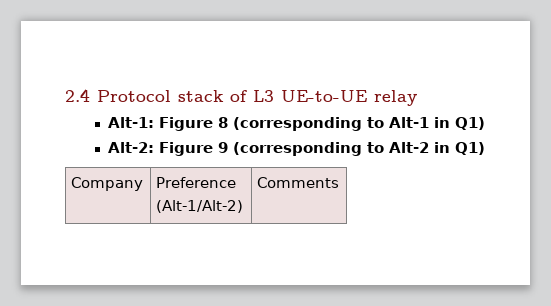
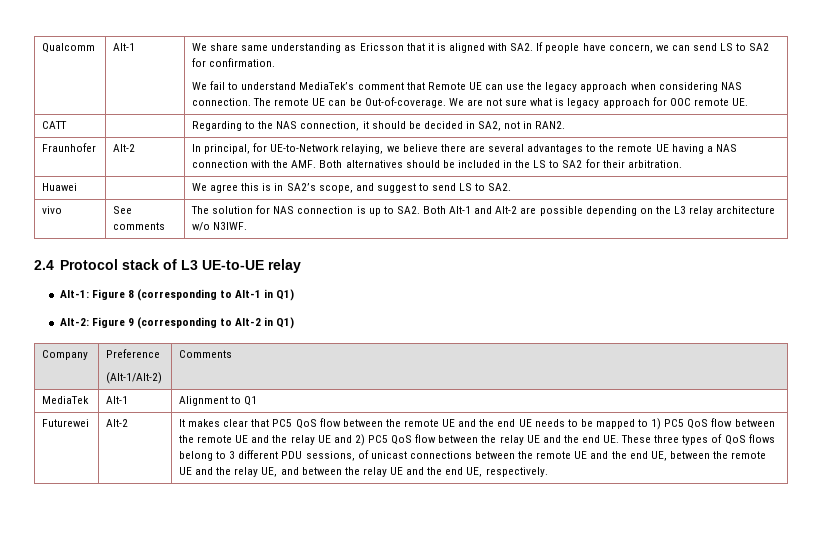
(65, 95) none -> [42,43,96,53] [113,43,136,51] [192,42,770,53] [192,58,276,67] [192,81,742,92] [192,97,748,108] [42,121,68,129] [192,121,566,131] [42,143,97,152] [113,144,136,152] [192,143,737,154] [192,159,682,168] [42,183,78,191] [192,183,512,193] [42,206,63,214] [113,206,133,214] [113,222,166,230] [191,205,776,216] [192,222,248,231] Qualcomm | Alt-1 | We share same understanding as Ericsson that it is aligned with SA2. If people have concern, we can send LS to SA2 for confirmation. // We fail to understand MediaTek’s comment that Remote UE can use the legacy approach when considering NAS connection. The remote UE can be Out-of-coverage. We are not sure what is legacy approach for OOC remote UE. // CATT | | Regarding to the NAS connection, it should be decided in SA2, not in RAN2. // Fraunhofer | Alt-2 | In principal, for UE-to-Network relaying, we believe there are several advantages to the remote UE having a NAS connection with the AMF. Both alternatives should be included in the LS to SA2 for their arbitration. // Huawei | | We agree this is in SA2’s scope, and suggest to send LS to SA2. // vivo | See comments | The solution for NAS connection is up to SA2. Both Alt-1 and Alt-2 are possible depending on the L3 relay architecture w/o N3IWF. //
(340, 182) none -> [42,396,90,404] [106,396,129,404] [179,396,258,406] [42,419,90,427] [106,419,129,427] [179,418,775,430] [179,434,775,446] [179,450,767,461] [179,467,548,477] // MediaTek | Alt-1 | Alignment to Q1 // Futurewei | Alt-2 | It makes clear that PC5 QoS flow between the remote UE and the end UE needs to be mapped to 1) PC5 QoS flow between the remote UE and the relay UE and 2) PC5 QoS flow between the relay UE and the end UE. These three types of QoS flows belong to 3 different PDU sessions, of unicast connections between the remote UE and the end UE, between the remote UE and the relay UE, and between the relay UE and the end UE, respectively.

